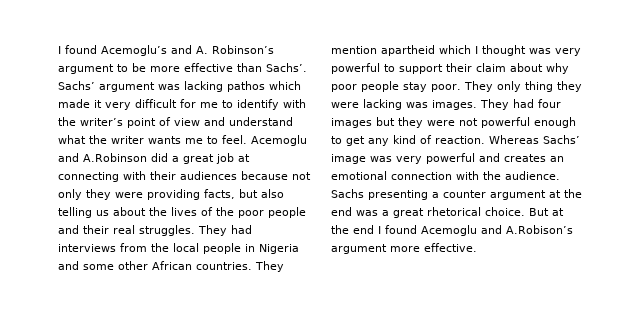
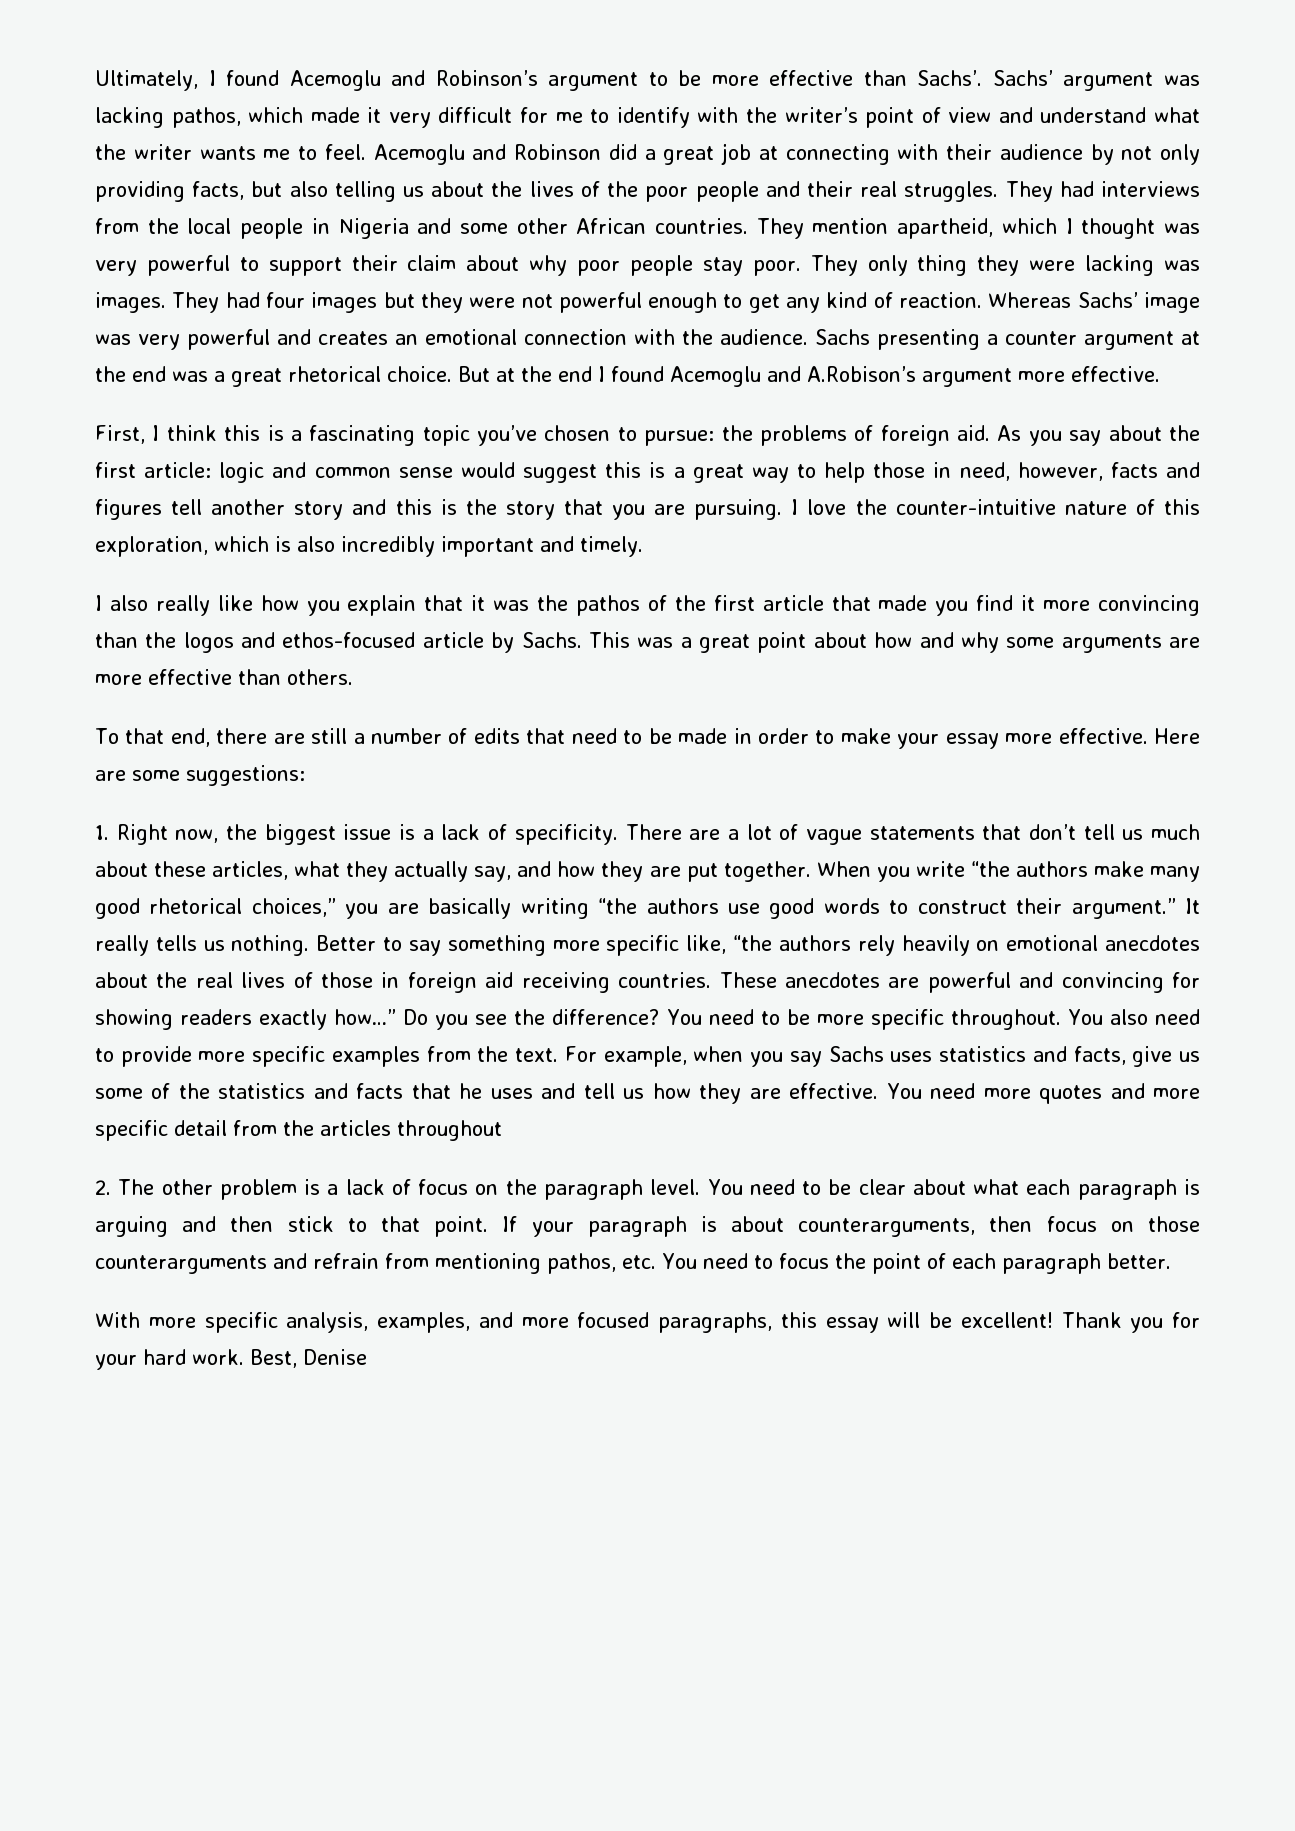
[58,45,208,56] I found Acemoglu’s and A. -> [95,70,426,91] Ultimately, I found Acemoglu and
[227,81,265,92] pathos -> [171,107,241,128] pathos,
[83,153,147,162] A.Robinson -> [514,144,601,160] Robinson
[180,171,311,180] [58,189,143,200] audiences because not only they were -> [999,144,1200,165] audience by not only
[381,45,435,56] apartheid -> [897,218,994,239] apartheid,
(477, 247) none -> [95,425,1201,446] [95,462,1200,483] [95,499,1200,520] [95,536,643,557] [95,595,1200,616] [95,632,1200,653] [95,669,353,685] [95,728,1201,749] [95,765,305,786] [95,824,1200,845] [95,861,1200,882] [95,898,1200,919] [95,935,1201,956] [95,972,1200,993] [95,1009,1200,1030] [95,1046,1200,1067] [95,1083,1200,1104] [95,1120,502,1141] [95,1179,1200,1200] [95,1216,1200,1237] [95,1253,1171,1274] [95,1312,1200,1333] [95,1349,367,1370] // First, I think this is a fascinating topic you’ve chosen to pursue: the problems of foreign aid. As you say about the first article: logic and common sense would suggest this is a great way to help those in need, however, facts and figures tell another story and this is the story that you are pursuing. I love the counter-intuitive nature of this exploration, which is also incredibly important and timely. // I also really like how you explain that it was the pathos of the first article that made you find it more convincing than the logos and ethos-focused article by Sachs. This was a great point about how and why some arguments are more effective than others. // To that end, there are still a number of edits that need to be made in order to make your essay more effective. Here are some suggestions: // 1. Right now, the biggest issue is a lack of specificity. There are a lot of vague statements that don’t tell us much about these articles, what they actually say, and how they are put together. When you write “the authors make many good rhetorical choices,” you are basically writing “the authors use good words to construct their argument.” It really tells us nothing. Better to say something more specific like, “the authors rely heavily on emotional anecdotes about the real lives of those in foreign aid receiving countries. These anecdotes are powerful and convincing for showing readers exactly how…” Do you see the difference? You need to be more specific throughout. You also need to provide more specific examples from the text. For example, when you say Sachs uses statistics and facts, give us some of the statistics and facts that he uses and tell us how they are effective. You need more quotes and more specific detail from the articles throughout // 2. The other problem is a lack of focus on the paragraph level. You need to be clear about what each paragraph is arguing and then stick to that point. If your paragraph is about counterarguments, then focus on those counterarguments and refrain from mentioning pathos, etc. You need to focus the point of each paragraph better. // With more specific analysis, examples, and more focused paragraphs, this essay will be excellent! Thank you for your hard work. Best, Denise

